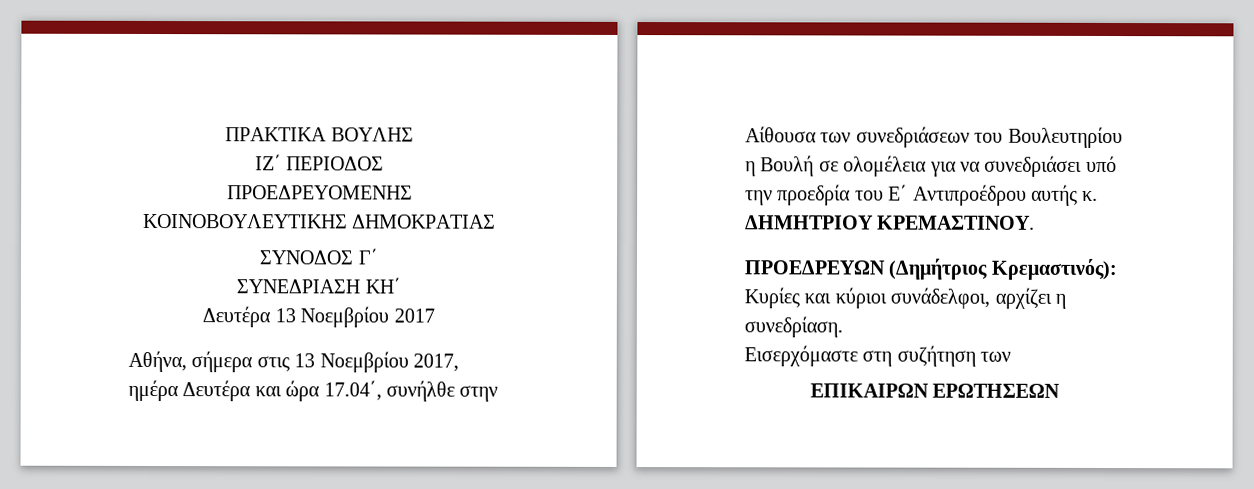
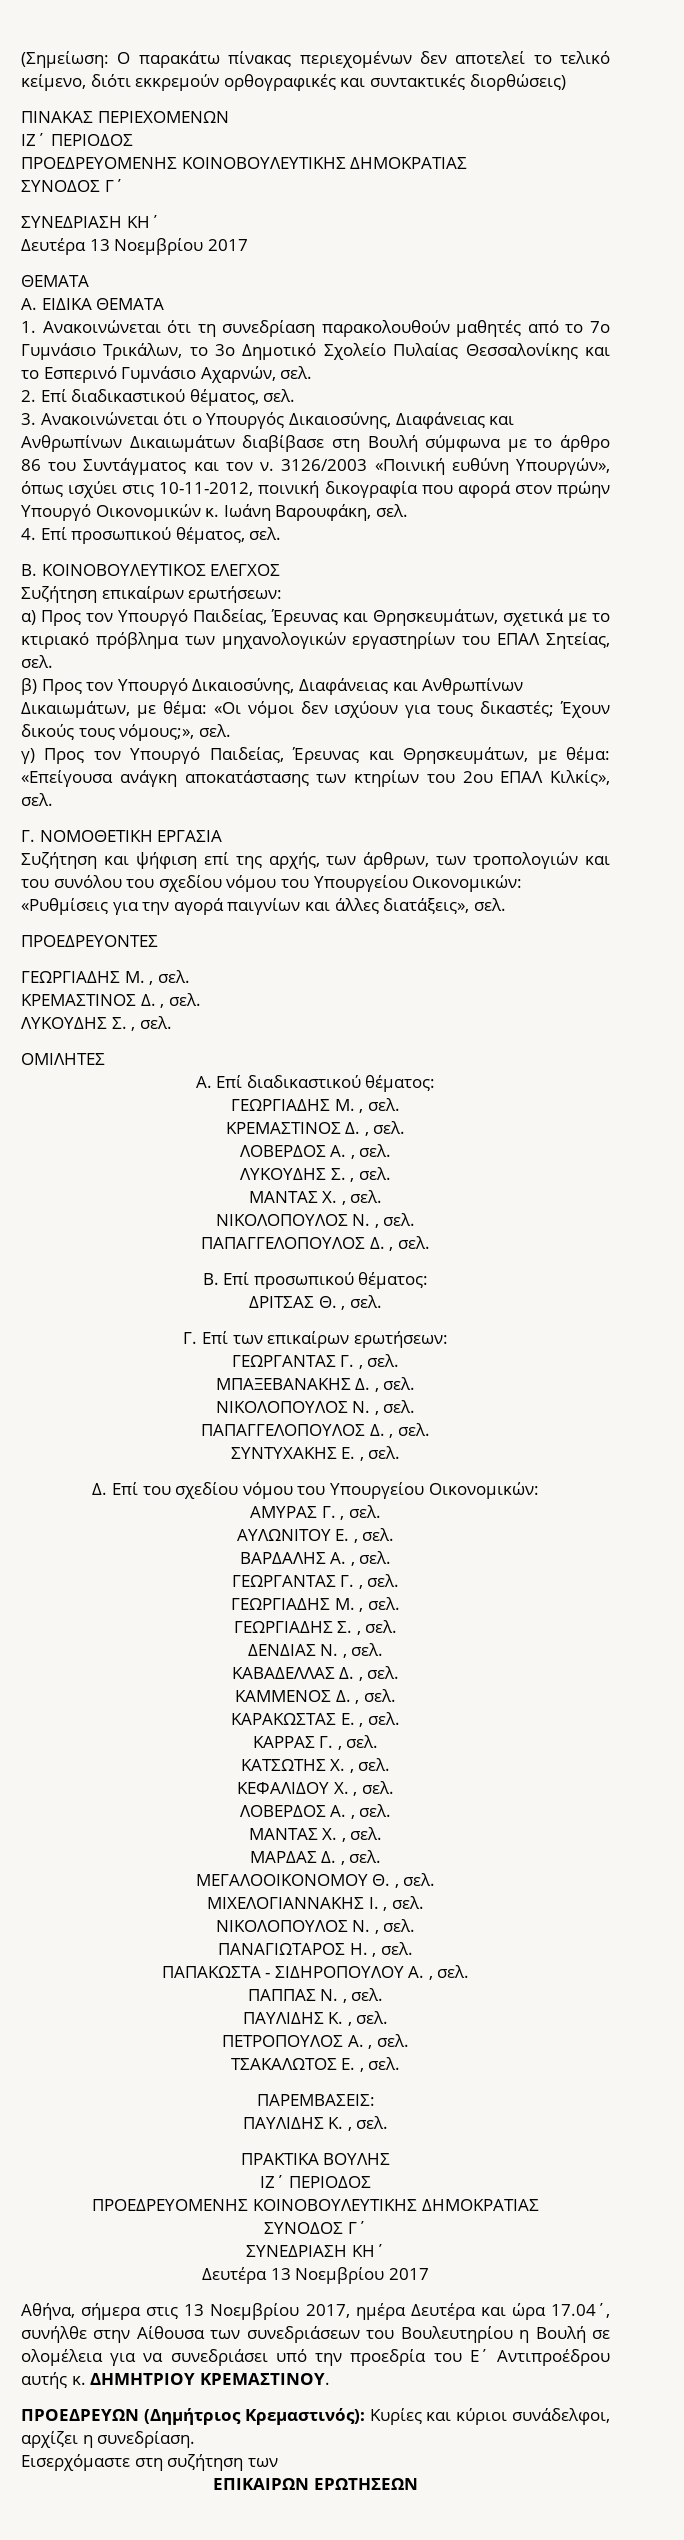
(225, 134) none -> [21,51,610,68] [21,74,566,91] [21,111,229,123] [21,133,133,146] [21,157,468,169] [21,179,124,192] [21,215,160,228] [21,238,248,255] [21,275,89,287] [21,298,165,310] [21,320,610,337] [21,343,610,360] [21,366,313,383] [21,389,296,406] [21,412,515,429] [21,435,610,452] [21,458,610,475] [21,481,610,498] [21,504,408,521] [21,527,282,544] [21,564,281,576] [21,586,283,603] [21,609,610,626] [21,632,610,649] [21,655,53,668] [21,678,524,695] [21,701,610,718] [21,724,231,741] [21,747,610,764] [21,770,610,787] [21,793,53,806] [21,830,223,842] [21,852,610,869] [21,875,523,892] [21,898,506,915] [21,935,158,947] [21,970,190,985] [21,993,201,1008] [21,1016,172,1031] [21,1053,105,1065] [195,1075,436,1092] [231,1098,400,1113] [225,1121,406,1136] [239,1144,392,1159] [240,1167,391,1182] [248,1190,383,1205] [215,1213,416,1228] [201,1236,430,1251] [202,1272,429,1289] [249,1295,382,1310] [183,1331,448,1348] [231,1354,400,1369] [215,1377,416,1392] [215,1400,416,1415] [201,1423,430,1438] [230,1446,401,1461] [92,1482,539,1499] [250,1505,381,1520] [236,1528,395,1543] [239,1551,392,1566] [231,1574,400,1589] [231,1597,400,1612] [233,1620,398,1635] [247,1643,384,1658] [231,1666,400,1681] [235,1689,396,1704] [231,1712,400,1727] [252,1735,379,1750] [240,1758,391,1773] [237,1781,394,1796] [239,1804,392,1819] [248,1827,383,1842] [249,1850,382,1865] [195,1873,436,1888] [207,1896,424,1911] [215,1919,416,1934] [218,1942,413,1957] [161,1965,470,1980] [247,1988,384,2003] [242,2011,389,2026] [222,2034,409,2049] [230,2057,401,2072] [256,2094,375,2106] [242,2116,389,2131] (Σημείωση: Ο παρακάτω πίνακας περιεχομένων δεν αποτελεί το τελικό κείμενο, διότι εκκρεμούν ορθογραφικές και συντακτικές διορθώσεις) // ΠΙΝΑΚΑΣ ΠΕΡΙΕΧΟΜΕΝΩΝ // ΙΖ΄ ΠΕΡΙΟΔΟΣ // ΠΡΟΕΔΡΕΥΟΜΕΝΗΣ ΚΟΙΝΟΒΟΥΛΕΥΤΙΚΗΣ ΔΗΜΟΚΡΑΤΙΑΣ // ΣΥΝΟΔΟΣ Γ΄ // ΣΥΝΕΔΡΙΑΣΗ ΚΗ΄ // Δευτέρα 13 Νοεμβρίου 2017 // ΘΕΜΑΤΑ // Α. ΕΙΔΙΚΑ ΘΕΜΑΤΑ // 1. Ανακοινώνεται ότι τη συνεδρίαση παρακολουθούν μαθητές από το 7ο Γυμνάσιο Τρικάλων, το 3ο Δημοτικό Σχολείο Πυλαίας Θεσσαλονίκης και το Εσπερινό Γυμνάσιο Αχαρνών, σελ. // 2. Επί διαδικαστικού θέματος, σελ. // 3. Ανακοινώνεται ότι o Υπουργός Δικαιοσύνης, Διαφάνειας και Ανθρωπίνων Δικαιωμάτων διαβίβασε στη Βουλή σύμφωνα με το άρθρο 86 του Συντάγματος και τον ν. 3126/2003 «Ποινική ευθύνη Υπουργών», όπως ισχύει στις 10-11-2012, ποινική δικογραφία που αφορά στον πρώην Υπουργό Οικονομικών κ. Ιωάνη Βαρουφάκη, σελ. // 4. Επί προσωπικού θέματος, σελ. // Β. ΚΟΙΝΟΒΟΥΛΕΥΤΙΚΟΣ ΕΛΕΓΧΟΣ // Συζήτηση επικαίρων ερωτήσεων: // α) Προς τον Υπουργό Παιδείας, Έρευνας και Θρησκευμάτων, σχετικά με το κτιριακό πρόβλημα των μηχανολογικών εργαστηρίων του ΕΠΑΛ Σητείας, σελ. // β) Προς τον Υπουργό Δικαιοσύνης, Διαφάνειας και Ανθρωπίνων Δικαιωμάτων, με θέμα: «Οι νόμοι δεν ισχύουν για τους δικαστές; Έχουν δικούς τους νόμους;», σελ. // γ) Προς τον Υπουργό Παιδείας, Έρευνας και Θρησκευμάτων, με θέμα: «Επείγουσα ανάγκη αποκατάστασης των κτηρίων του 2ου ΕΠΑΛ Κιλκίς», σελ. // Γ. ΝΟΜΟΘΕΤΙΚΗ ΕΡΓΑΣΙΑ // Συζήτηση και ψήφιση επί της αρχής, των άρθρων, των τροπολογιών και του συνόλου του σχεδίου νόμου του Υπουργείου Οικονομικών: «Ρυθμίσεις για την αγορά παιγνίων και άλλες διατάξεις», σελ. // ΠΡΟΕΔΡΕΥΟΝΤΕΣ // ΓΕΩΡΓΙΑΔΗΣ Μ. , σελ. // ΚΡΕΜΑΣΤΙΝΟΣ Δ. , σελ. // ΛΥΚΟΥΔΗΣ Σ. , σελ. // ΟΜΙΛΗΤΕΣ // Α. Επί διαδικαστικού θέματος: // ΓΕΩΡΓΙΑΔΗΣ Μ. , σελ. // ΚΡΕΜΑΣΤΙΝΟΣ Δ. , σελ. // ΛΟΒΕΡΔΟΣ Α. , σελ. // ΛΥΚΟΥΔΗΣ Σ. , σελ. // ΜΑΝΤΑΣ Χ. , σελ. // ΝΙΚΟΛΟΠΟΥΛΟΣ Ν. , σελ. // ΠΑΠΑΓΓΕΛΟΠΟΥΛΟΣ Δ. , σελ. // Β. Επί προσωπικού θέματος: // ΔΡΙΤΣΑΣ Θ. , σελ. // Γ. Επί των επικαίρων ερωτήσεων: // ΓΕΩΡΓΑΝΤΑΣ Γ. , σελ. // ΜΠΑΞΕΒΑΝΑΚΗΣ Δ. , σελ. // ΝΙΚΟΛΟΠΟΥΛΟΣ Ν. , σελ. // ΠΑΠΑΓΓΕΛΟΠΟΥΛΟΣ Δ. , σελ. // ΣΥΝΤΥΧΑΚΗΣ Ε. , σελ. // Δ. Επί του σχεδίου νόμου του Υπουργείου Οικονομικών: // ΑΜΥΡΑΣ Γ. , σελ. // ΑΥΛΩΝΙΤΟΥ Ε. , σελ. // ΒΑΡΔΑΛΗΣ Α. , σελ. // ΓΕΩΡΓΑΝΤΑΣ Γ. , σελ. // ΓΕΩΡΓΙΑΔΗΣ Μ. , σελ. // ΓΕΩΡΓΙΑΔΗΣ Σ. , σελ. // ΔΕΝΔΙΑΣ Ν. , σελ. // ΚΑΒΑΔΕΛΛΑΣ Δ. , σελ. // ΚΑΜΜΕΝΟΣ Δ. , σελ. // ΚΑΡΑΚΩΣΤΑΣ Ε. , σελ. // ΚΑΡΡΑΣ Γ. , σελ. // ΚΑΤΣΩΤΗΣ Χ. , σελ. // ΚΕΦΑΛΙΔΟΥ Χ. , σελ. // ΛΟΒΕΡΔΟΣ Α. , σελ. // ΜΑΝΤΑΣ Χ. , σελ. // ΜΑΡΔΑΣ Δ. , σελ. // ΜΕΓΑΛΟΟΙΚΟΝΟΜΟΥ Θ. , σελ. // ΜΙΧΕΛΟΓΙΑΝΝΑΚΗΣ Ι. , σελ. // ΝΙΚΟΛΟΠΟΥΛΟΣ Ν. , σελ. // ΠΑΝΑΓΙΩΤΑΡΟΣ Η. , σελ. // ΠΑΠΑΚΩΣΤΑ - ΣΙΔΗΡΟΠΟΥΛΟΥ Α. , σελ. // ΠΑΠΠΑΣ Ν. , σελ. // ΠΑΥΛΙΔΗΣ Κ. , σελ. // ΠΕΤΡΟΠΟΥΛΟΣ Α. , σελ. // ΤΣΑΚΑΛΩΤΟΣ Ε. , σελ. // ΠΑΡΕΜΒΑΣΕΙΣ: // ΠΑΥΛΙΔΗΣ Κ. , σελ. //

